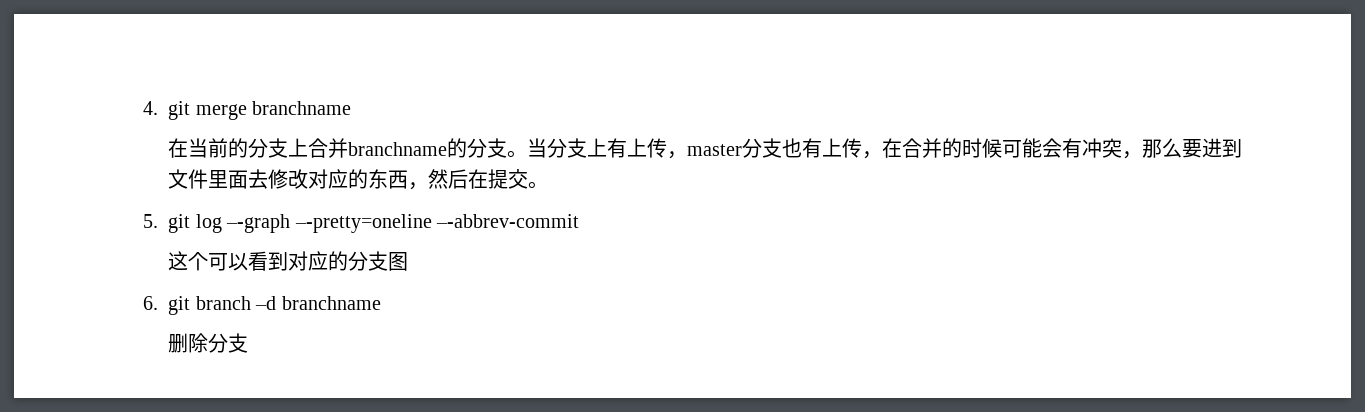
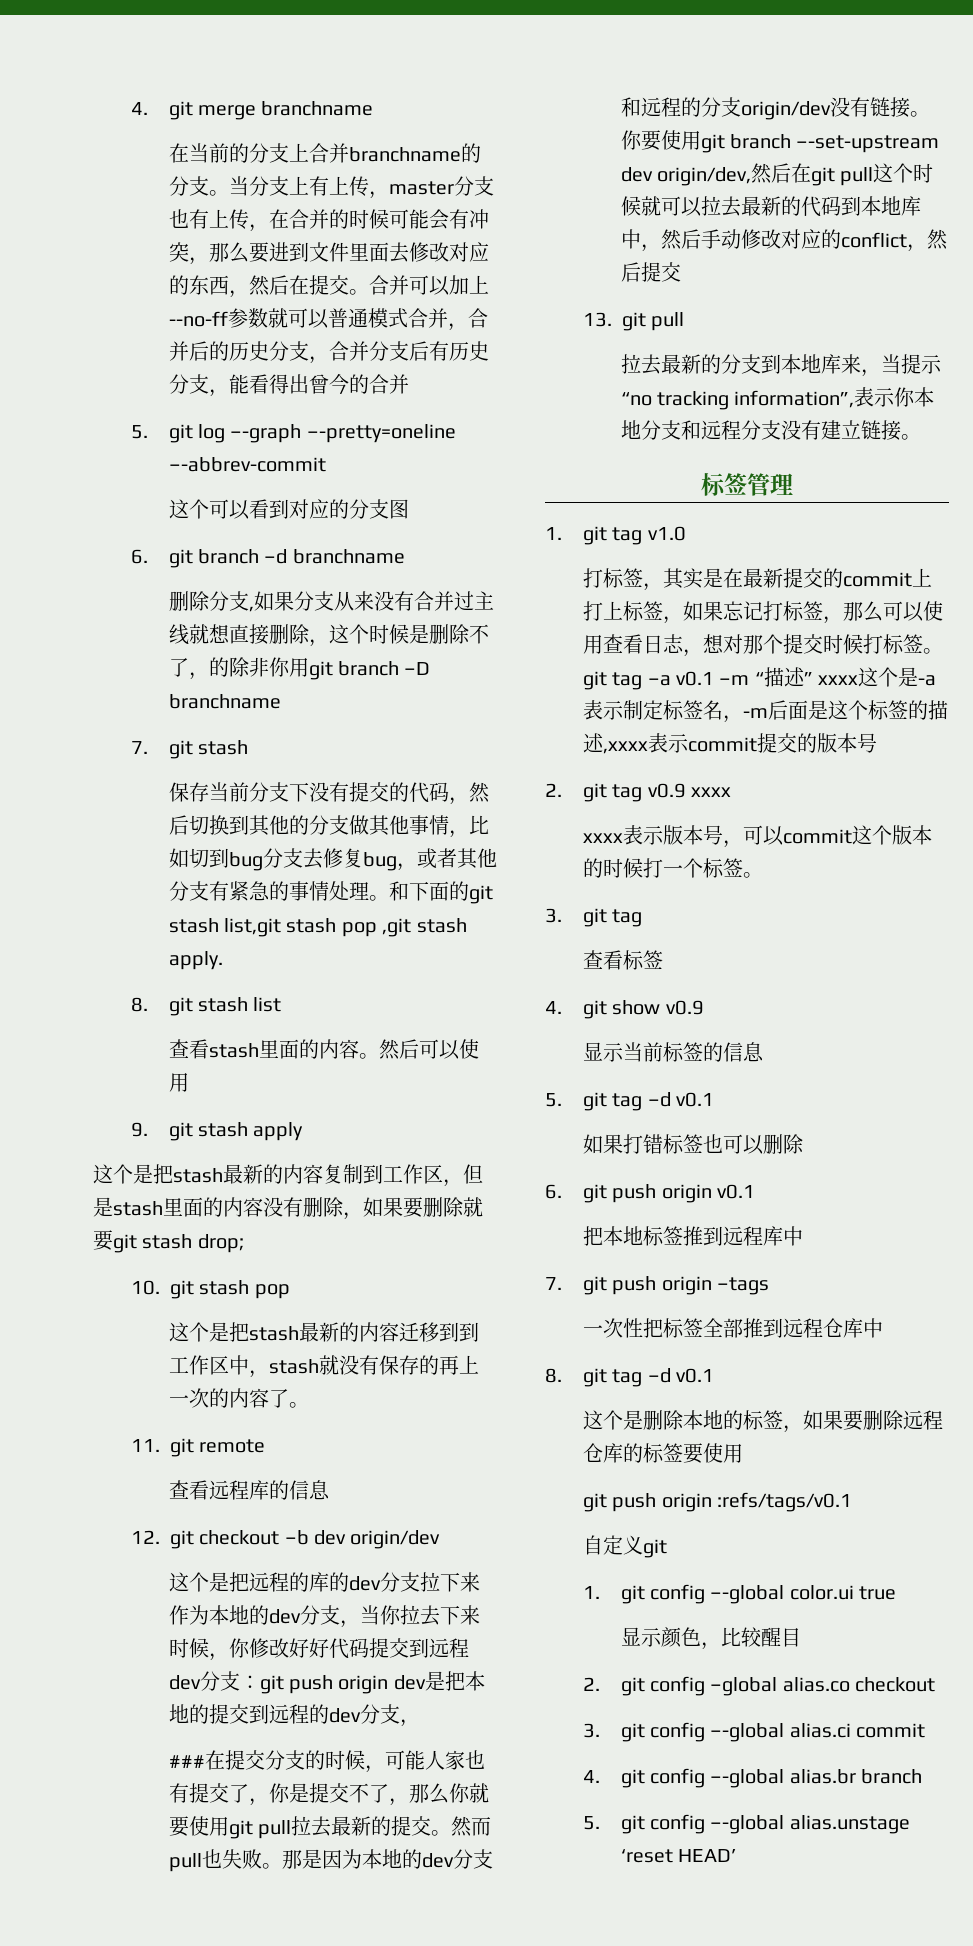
(549, 185) none -> [368,275,489,296] [168,308,488,331] [168,341,489,364] [168,374,409,397] 合并可以加上--no-ff参数就可以普通模式合并，合并后的历史分支，合并分支后有历史分支，能看得出曾今的合并
(249, 343) none -> [248,591,494,612] [168,624,489,647] [168,657,431,680] [168,694,281,709] [130,740,248,759] [168,782,490,805] [168,815,489,838] [168,848,497,871] [168,881,493,904] [168,918,467,937] [168,951,223,970] [130,997,282,1016] [168,1039,479,1060] [168,1073,189,1092] [130,1122,304,1141] [93,1164,483,1187] [93,1197,483,1220] [93,1230,244,1253] [130,1280,290,1299] [168,1322,479,1342] [168,1355,479,1378] [168,1388,309,1408] [130,1438,266,1457] [168,1480,330,1500] [130,1530,441,1549] [168,1572,480,1592] [168,1605,480,1628] [168,1638,469,1661] [168,1671,485,1694] [168,1704,420,1727] [168,1750,485,1773] [168,1783,489,1806] [168,1816,491,1839] [168,1849,493,1872] [620,97,930,120] [620,130,940,153] [620,163,934,186] [620,196,921,217] [620,229,948,252] [620,262,681,282] [582,312,685,331] [620,354,942,377] [620,387,935,410] [620,420,921,441] [701,473,793,496] [545,526,686,545] [582,568,932,591] [582,601,943,624] [582,634,943,657] [582,667,937,690] [582,700,948,723] [582,733,877,754] [545,783,731,802] [582,825,932,848] [582,858,763,878] [545,908,643,927] [582,950,663,970] [545,1000,704,1019] [582,1042,764,1062] [545,1092,714,1111] [582,1134,804,1155] [545,1184,755,1203] [582,1226,803,1246] [545,1276,769,1295] [582,1318,883,1338] [545,1368,714,1387] [582,1410,943,1433] [582,1443,743,1464] [582,1492,852,1512] [582,1535,667,1558] [582,1584,897,1604] [620,1627,801,1650] [582,1676,936,1696] [582,1722,926,1742] [582,1768,923,1788] [582,1814,910,1834] [620,1849,736,1863] ,如果分支从来没有合并过主线就想直接删除，这个时候是删除不了，的除非你用git branch –D branchname // 7. git stash // 保存当前分支下没有提交的代码，然后切换到其他的分支做其他事情，比如切到bug分支去修复bug，或者其他分支有紧急的事情处理。和下面的git stash list,git stash pop ,git stash apply. // 8. git stash list // 查看stash里面的内容。然后可以使用 // 9. git stash apply // 这个是把stash最新的内容复制到工作区，但是stash里面的内容没有删除，如果要删除就要git stash drop; // 10. git stash pop // 这个是把stash最新的内容迁移到到工作区中，stash就没有保存的再上一次的内容了。 // 11. git remote // 查看远程库的信息 // 12. git checkout –b dev origin/dev // 这个是把远程的库的dev分支拉下来作为本地的dev分支，当你拉去下来时候，你修改好好代码提交到远程dev分支：git push origin dev是把本地的提交到远程的dev分支， // ###在提交分支的时候，可能人家也有提交了，你是提交不了，那么你就要使用git pull拉去最新的提交。然而pull也失败。那是因为本地的dev分支和远程的分支origin/dev没有链接。你要使用git branch –-set-upstream dev origin/dev,然后在git pull这个时候就可以拉去最新的代码到本地库中，然后手动修改对应的conflict，然后提交 // 13. git pull // 拉去最新的分支到本地库来，当提示“no tracking information”,表示你本地分支和远程分支没有建立链接。 // 标签管理 // 1. git tag v1.0 // 打标签，其实是在最新提交的commit上打上标签，如果忘记打标签，那么可以使用查看日志，想对那个提交时候打标签。git tag –a v0.1 –m “描述” xxxx这个是-a表示制定标签名，-m后面是这个标签的描述,xxxx表示commit提交的版本号 // 2. git tag v0.9 xxxx // xxxx表示版本号，可以commit这个版本的时候打一个标签。 // 3. git tag // 查看标签 // 4. git show v0.9 // 显示当前标签的信息 // 5. git tag –d v0.1 // 如果打错标签也可以删除 // 6. git push origin v0.1 // 把本地标签推到远程库中 // 7. git push origin –tags // 一次性把标签全部推到远程仓库中 // 8. git tag –d v0.1 // 这个是删除本地的标签，如果要删除远程仓库的标签要使用 // git push origin :refs/tags/v0.1 // 自定义git // 1. git config –-global color.ui true // 显示颜色，比较醒目 // 2. git config –global alias.co checkout // 3. git config –-global alias.ci commit // 4. git config –-global alias.br branch // 5. git config –-global alias.unstage ‘reset HEAD’

